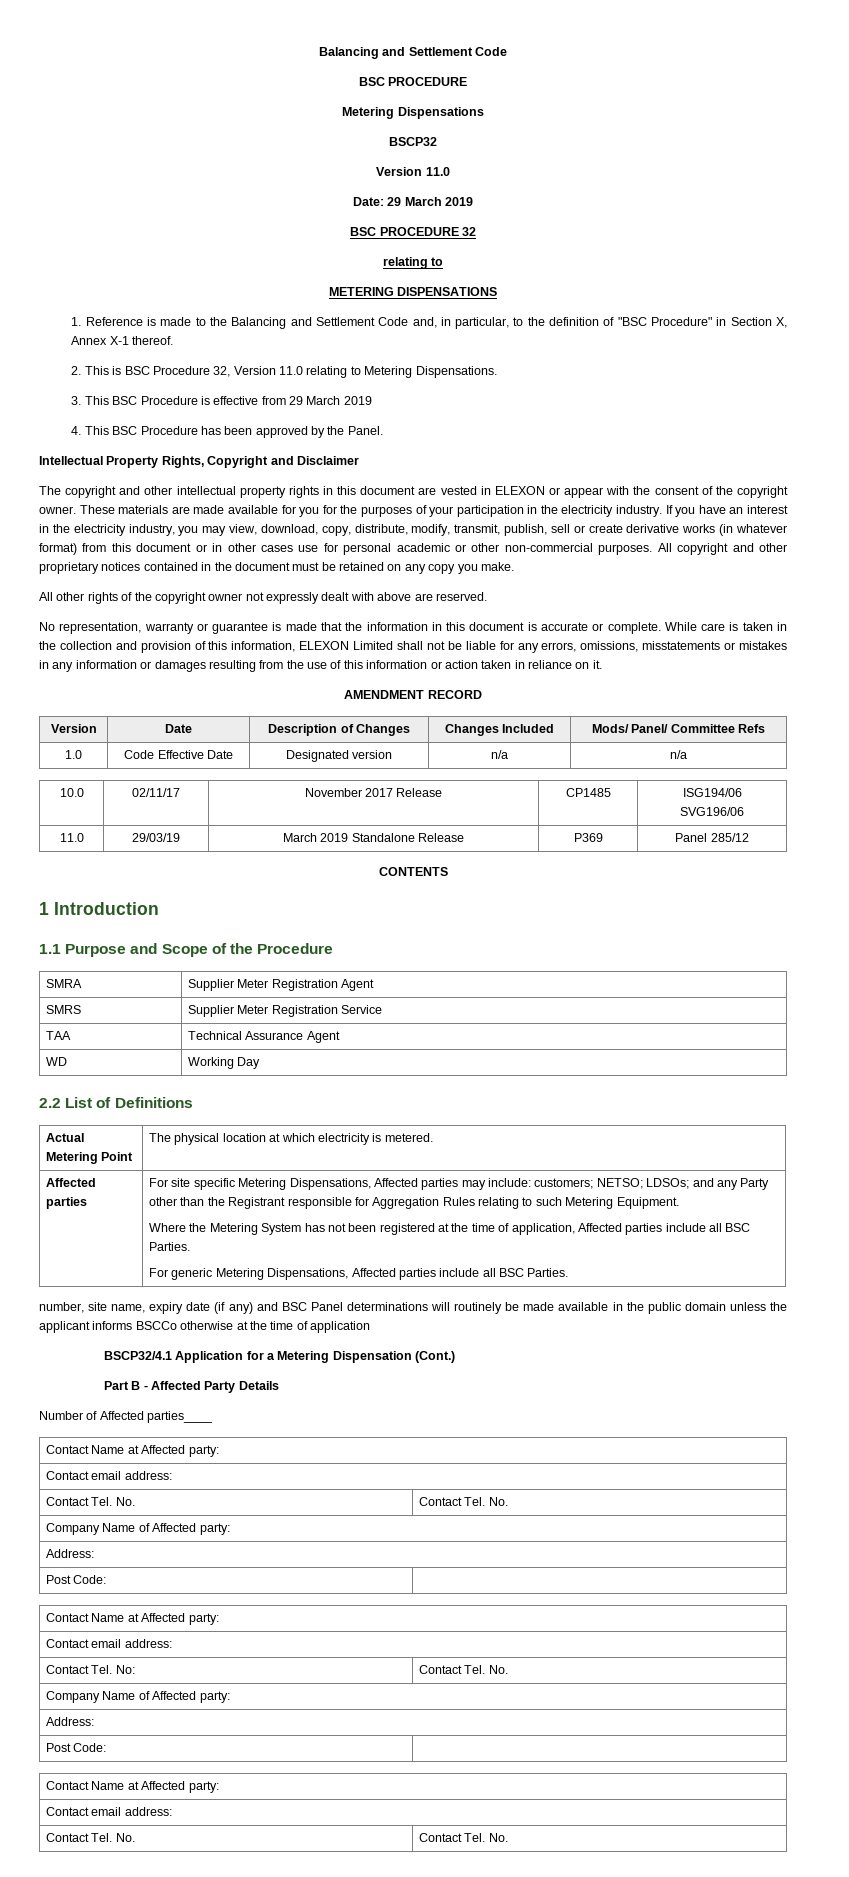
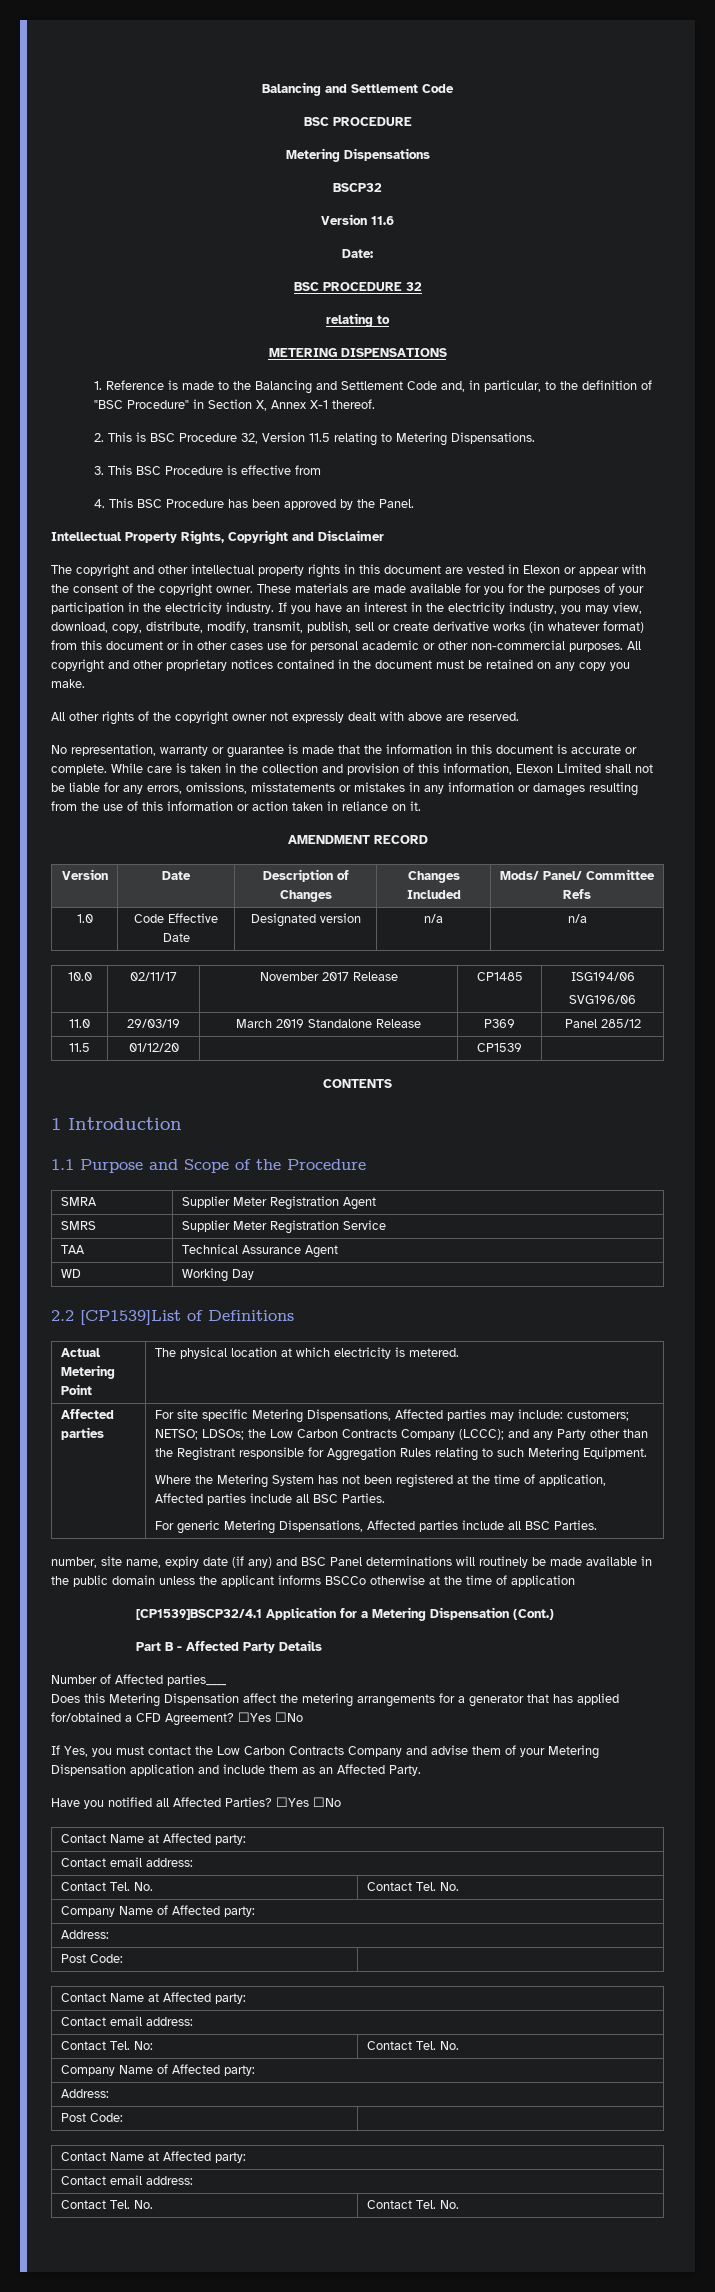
[425,167,450,176] 11.0 -> [371,216,394,225] 11.6
[387,197,474,206] 29 March 2019 -> (373, 253) none
[279,366,304,375] 11.0 -> [308,433,330,442] 11.5
[289,396,372,405] 29 March 2019 -> (321, 470) none
[494,486,545,495] ELEXON -> [523,565,560,574] Elexon
[299,641,350,650] ELEXON -> [516,764,553,773] Elexon
(749, 837) none -> [69,1043,90,1052] [128,1043,179,1052] [477,1043,522,1052] // 11.5 | 01/12/20 | | CP1539 |
[65,1097,93,1108] List -> [80,1310,181,1325] [CP1539]List
(690, 1183) none -> [247,1429,504,1440] the Low Carbon Contracts Company (LCCC);
[103,1351,172,1360] BSCP32/4.1 -> [136,1609,263,1620] [CP1539]BSCP32/4.1
(214, 1417) none -> [51,1693,619,1707] [51,1712,303,1726] [51,1745,599,1759] [51,1764,421,1776] [51,1797,341,1809] // Does this Metering Dispensation affect the metering arrangements for a generator that has applied for/obtained a CFD Agreement? ☐Yes ☐No // If Yes, you must contact the Low Carbon Contracts Company and advise them of your Metering Dispensation application and include them as an Affected Party. // Have you notified all Affected Parties? ☐Yes ☐No

